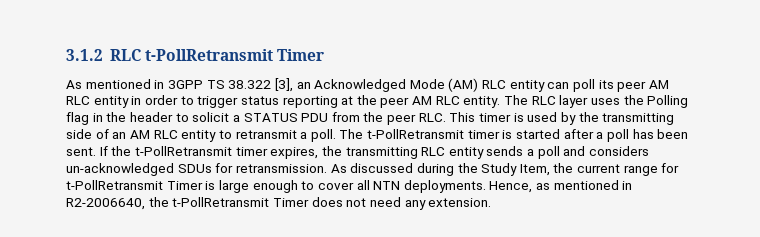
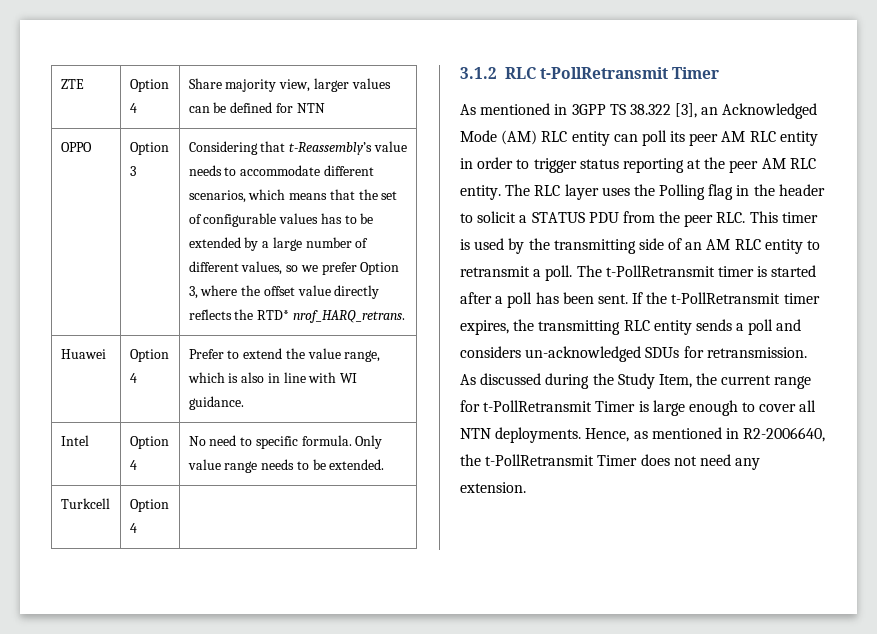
(66, 55) none -> [60,79,84,89] [129,79,169,92] [129,103,137,113] [188,78,391,92] [188,102,325,113] [60,142,92,152] [129,142,169,155] [129,166,136,176] [188,141,407,155] [188,165,374,176] [188,189,398,203] [188,213,374,227] [188,237,369,251] [188,261,400,275] [188,285,380,299] [188,309,405,323] [60,349,106,359] [129,349,169,362] [129,373,137,383] [188,348,381,362] [187,372,358,383] [188,396,244,410] [60,435,89,446] [129,436,169,449] [129,460,137,470] [188,435,383,449] [187,459,385,473] [60,498,110,509] [129,499,169,512] [129,523,137,533] ZTE | Option 4 | Share majority view, larger values can be defined for NTN // OPPO | Option 3 | Considering that t-Reassembly’s value needs to accommodate different scenarios, which means that the set of configurable values has to be extended by a large number of different values, so we prefer Option 3, where the offset value directly reflects the RTD* nrof_HARQ_retrans. // Huawei | Option 4 | Prefer to extend the value range, which is also in line with WI guidance. // Intel | Option 4 | No need to specific formula. Only value range needs to be extended. // Turkcell | Option 4 | //

